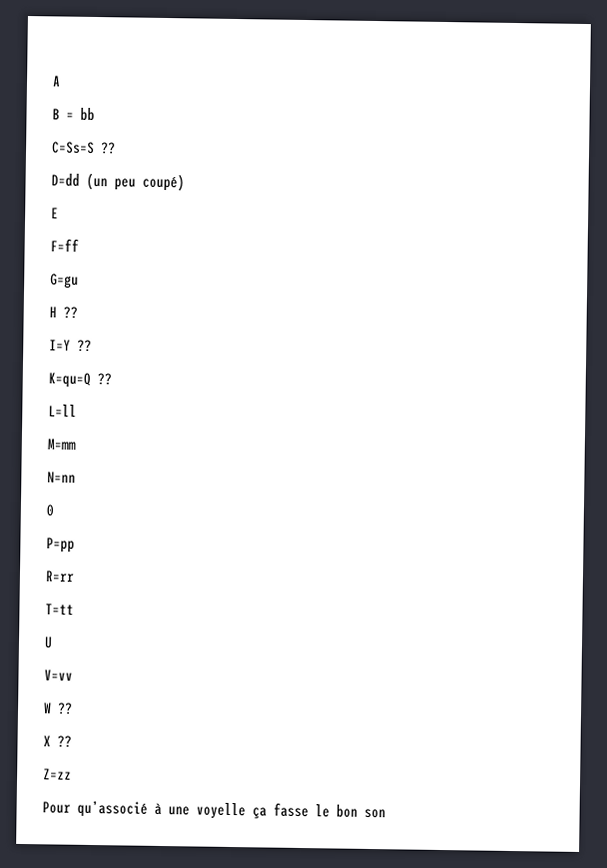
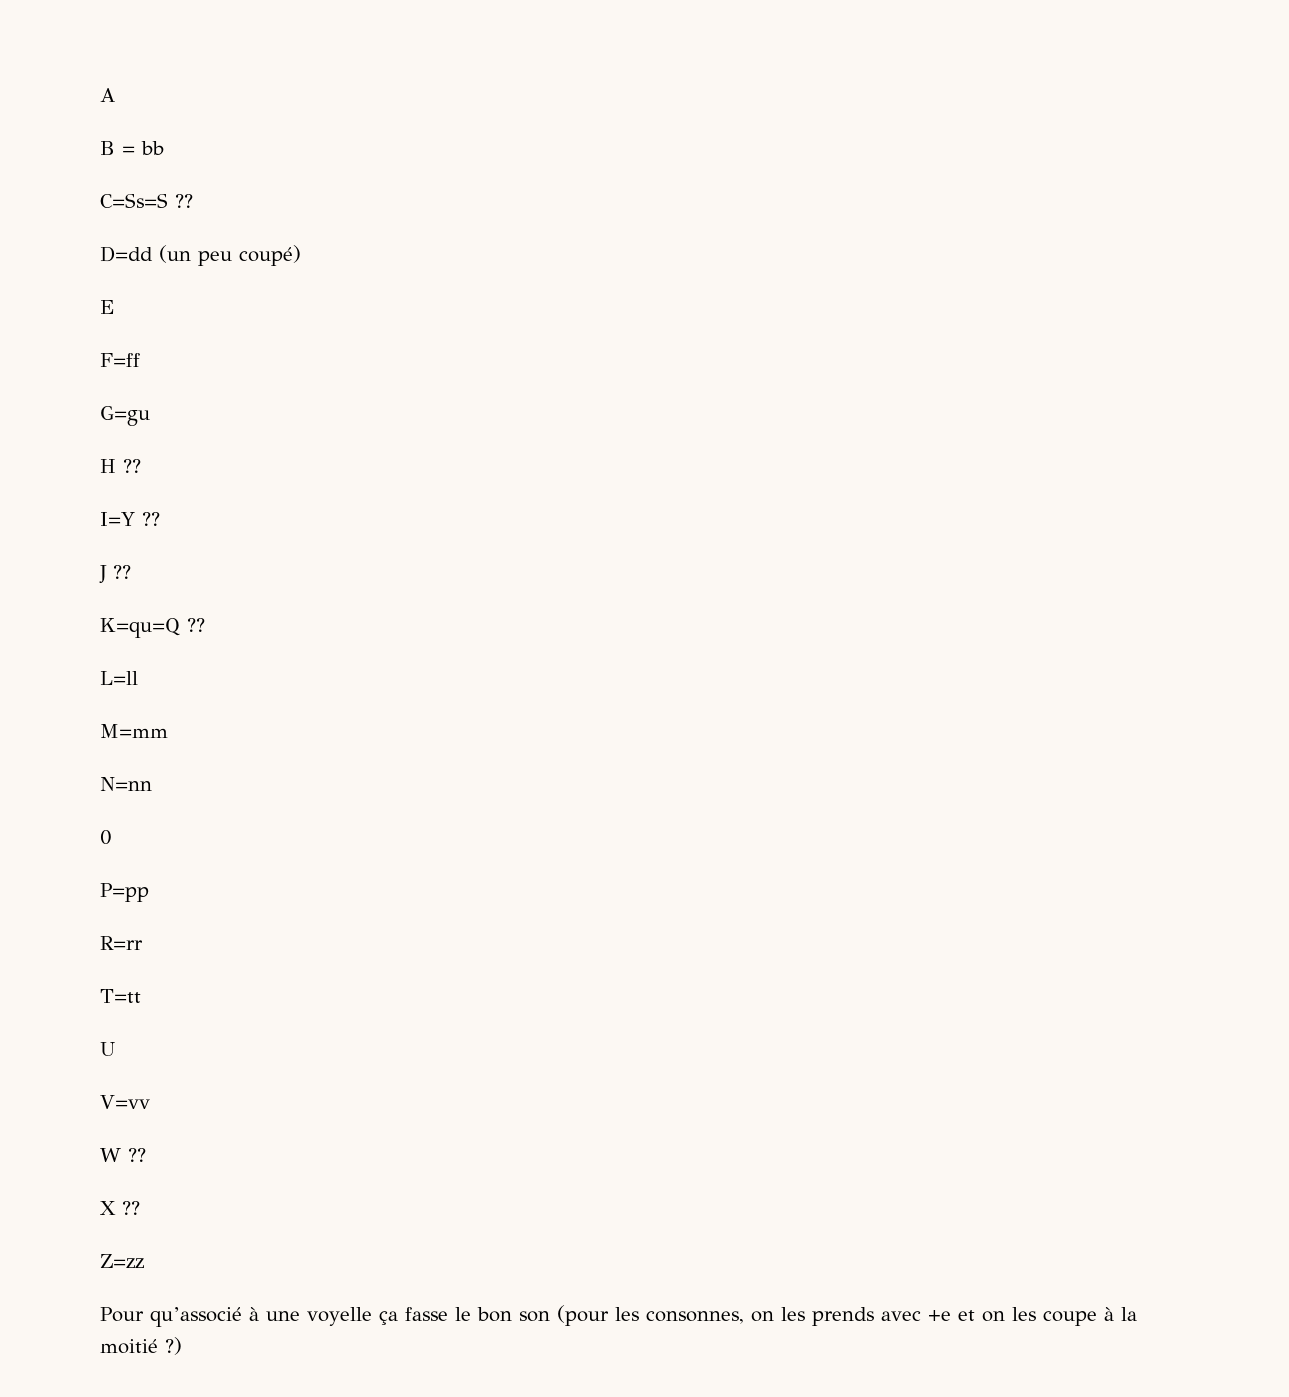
(92, 345) none -> [99,565,131,584] // J ??
(386, 813) none -> [556,1305,1137,1326] [100,1337,182,1355] (pour les consonnes, on les prends avec +e et on les coupe à la moitié ?)

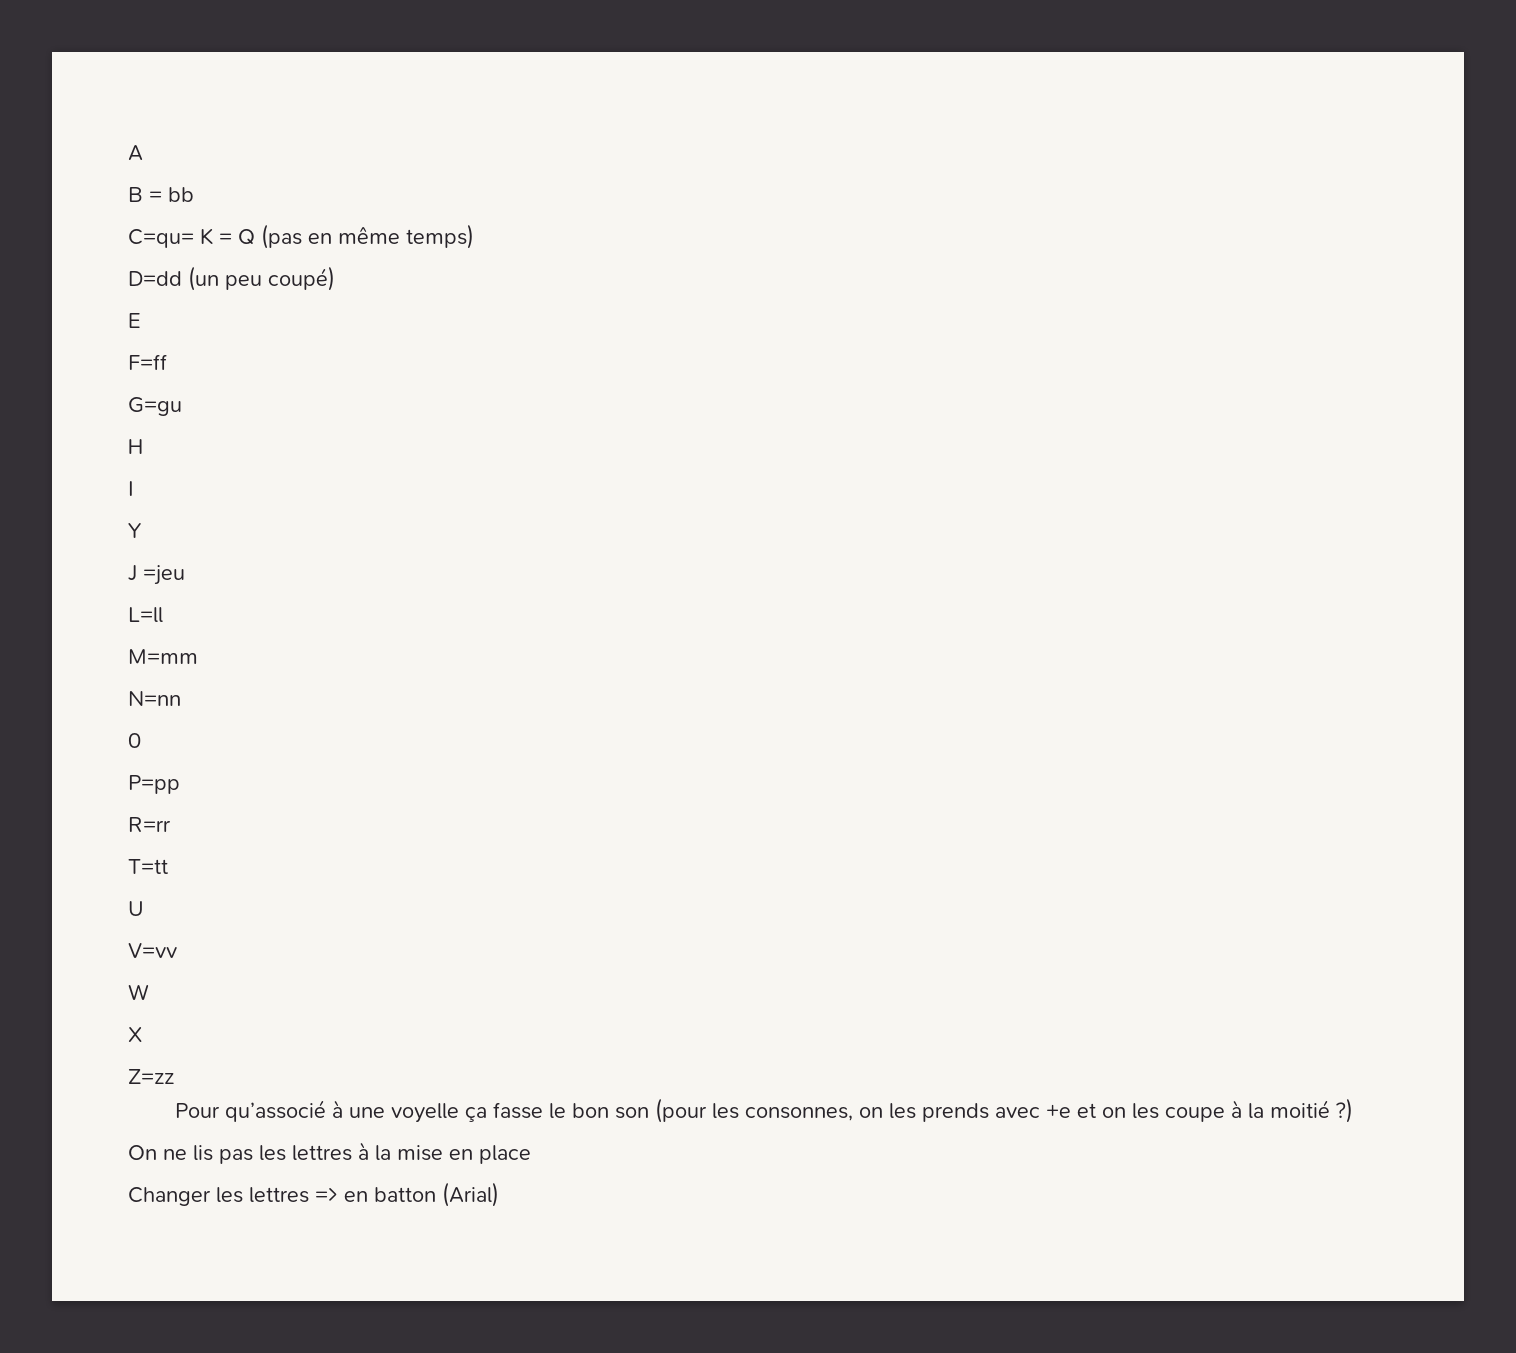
[100,193,193,208] C=Ss=S ?? -> [128,224,474,249] C=qu= K = Q (pas en même temps)
[123,459,141,473] [100,512,160,526] [99,565,131,584] [100,618,205,638] ?? // I=Y ?? // J ?? // K=qu=Q ?? -> [128,481,134,496] [128,523,142,538] [128,565,185,585] // I // Y // J =jeu
[128,1148,146,1162] ?? -> (149, 992) none
[122,1201,140,1215] ?? -> (142, 1034) none
(182, 1346) none -> [128,1142,531,1164] [128,1182,499,1207] // On ne lis pas les lettres à la mise en place // Changer les lettres => en batton (Arial)

